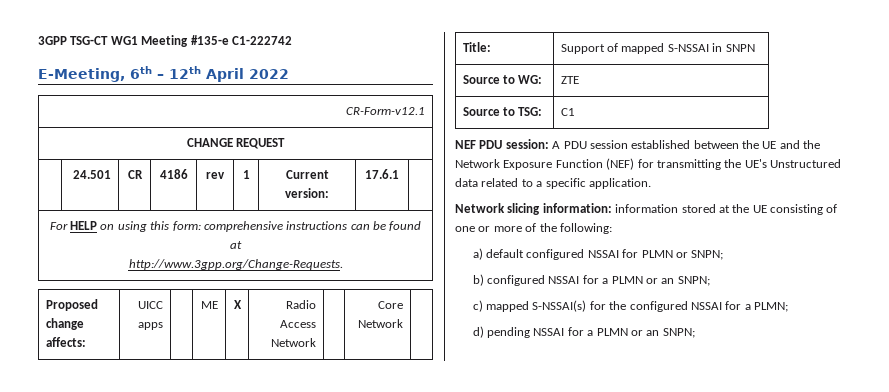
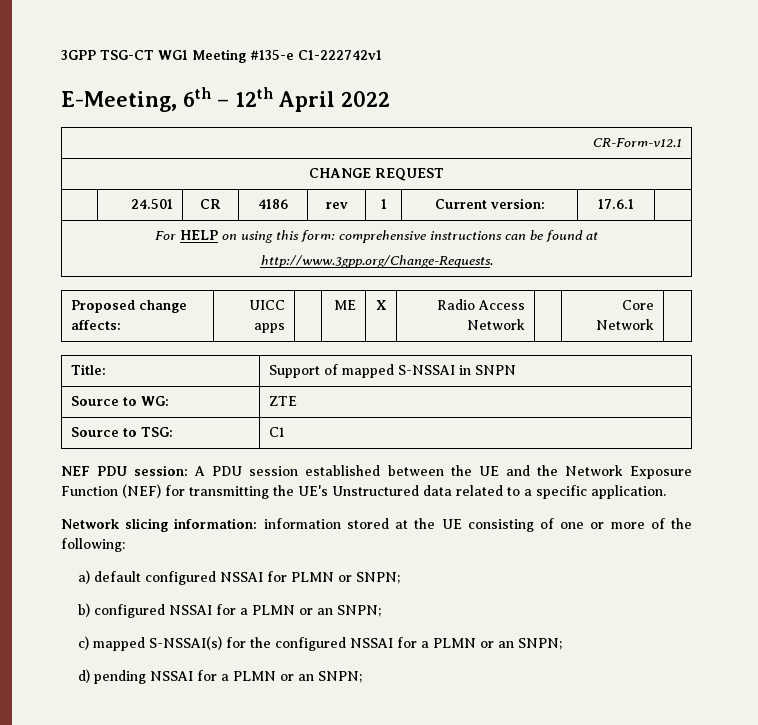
[231,36,292,45] C1-222742 -> [298,50,382,60] C1-222742v1
[754,302,789,312] PLMN; -> [433,638,563,650] PLMN or an SNPN;

